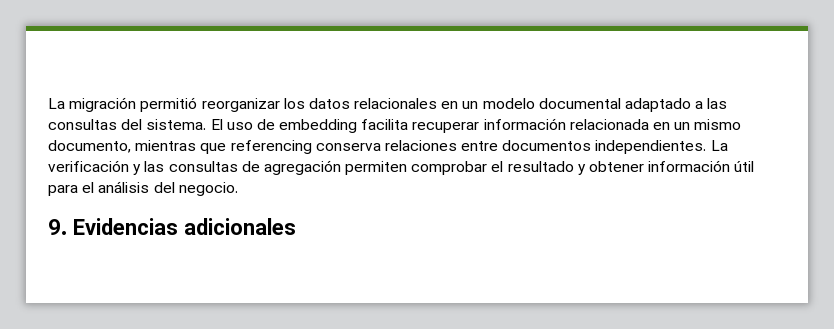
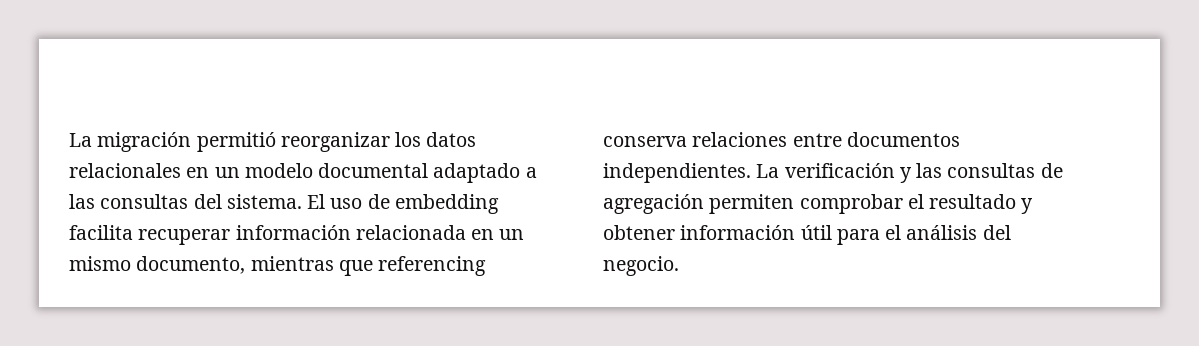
[48,218,296,235] // 9. Evidencias adicionales -> (679, 266) none

